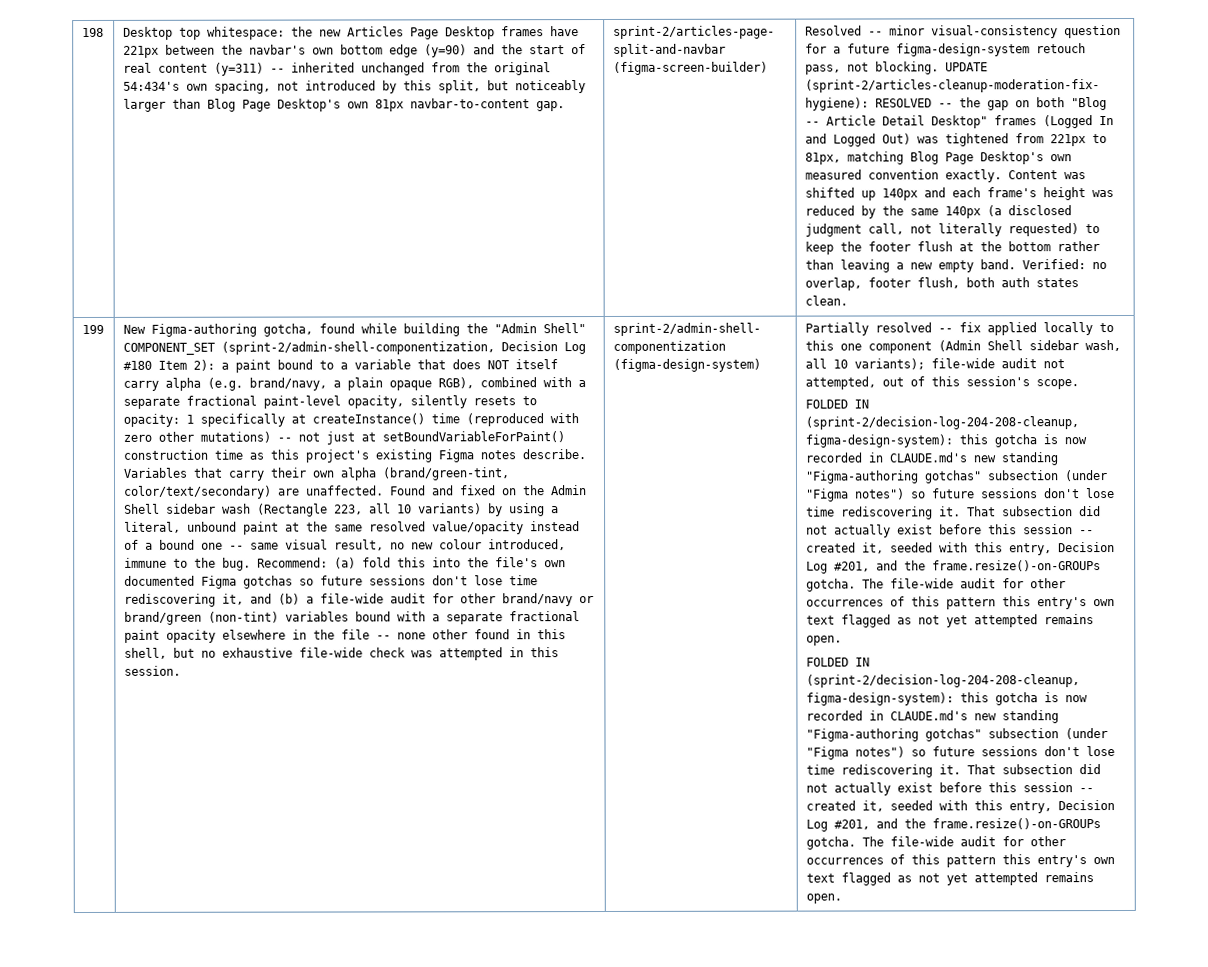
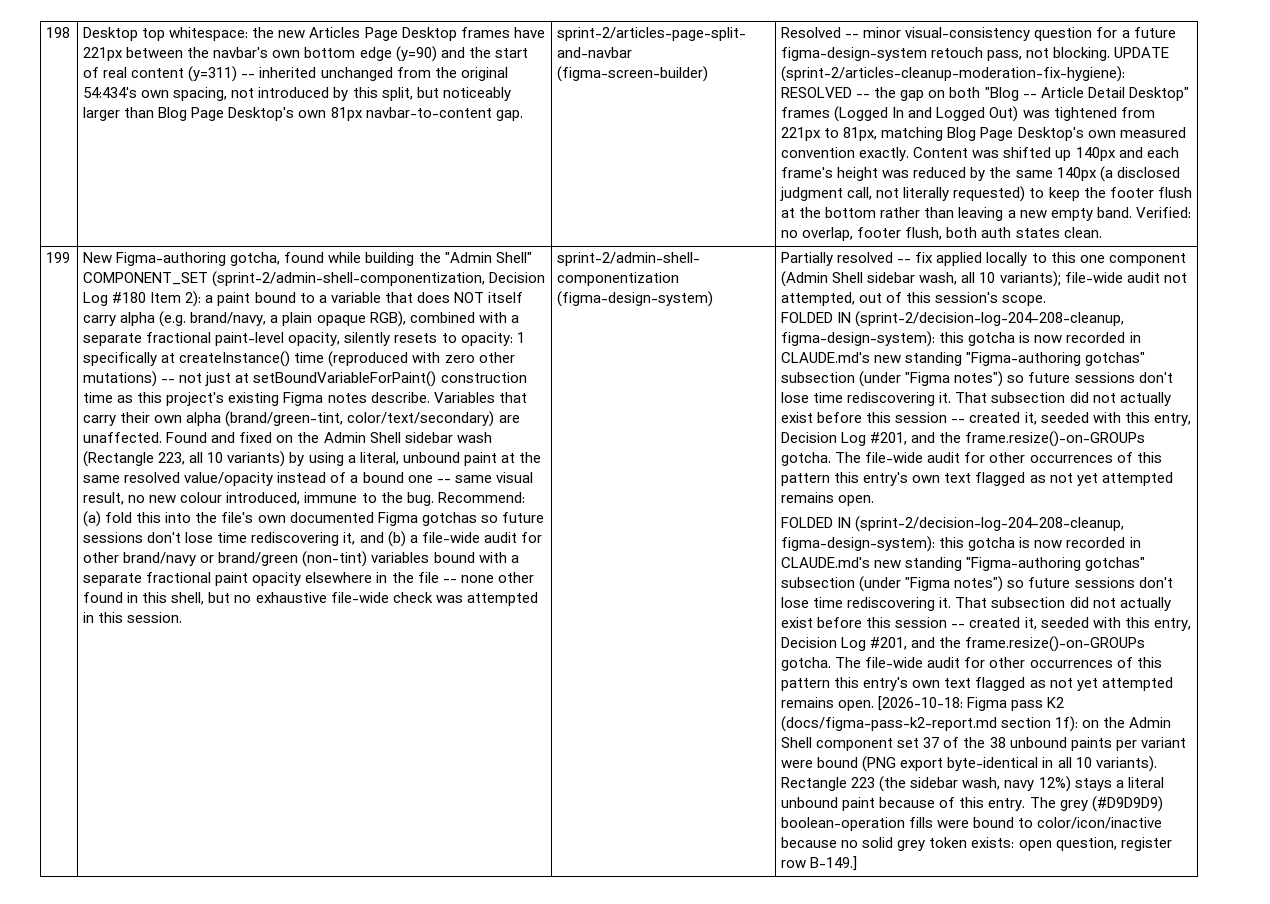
(842, 898) none -> [878,696,1065,711] [781,716,1172,732] [781,737,1186,751] [781,756,1157,772] [781,776,1164,792] [781,796,1163,812] [781,817,1163,831] [781,837,1172,851] [781,856,858,871] [2026-10-18: Figma pass K2 (docs/figma-pass-k2-report.md section 1f): on the Admin Shell component set 37 of the 38 unbound paints per variant were bound (PNG export byte-identical in all 10 variants). Rectangle 223 (the sidebar wash, navy 12%) stays a literal unbound paint because of this entry. The grey (#D9D9D9) boolean-operation fills were bound to color/icon/inactive because no solid grey token exists: open question, register row B-149.]

